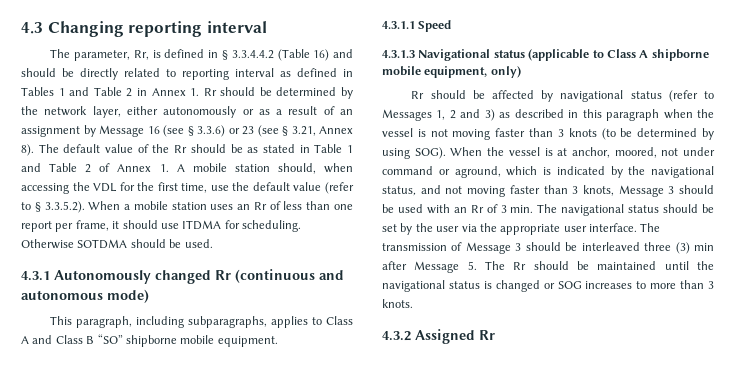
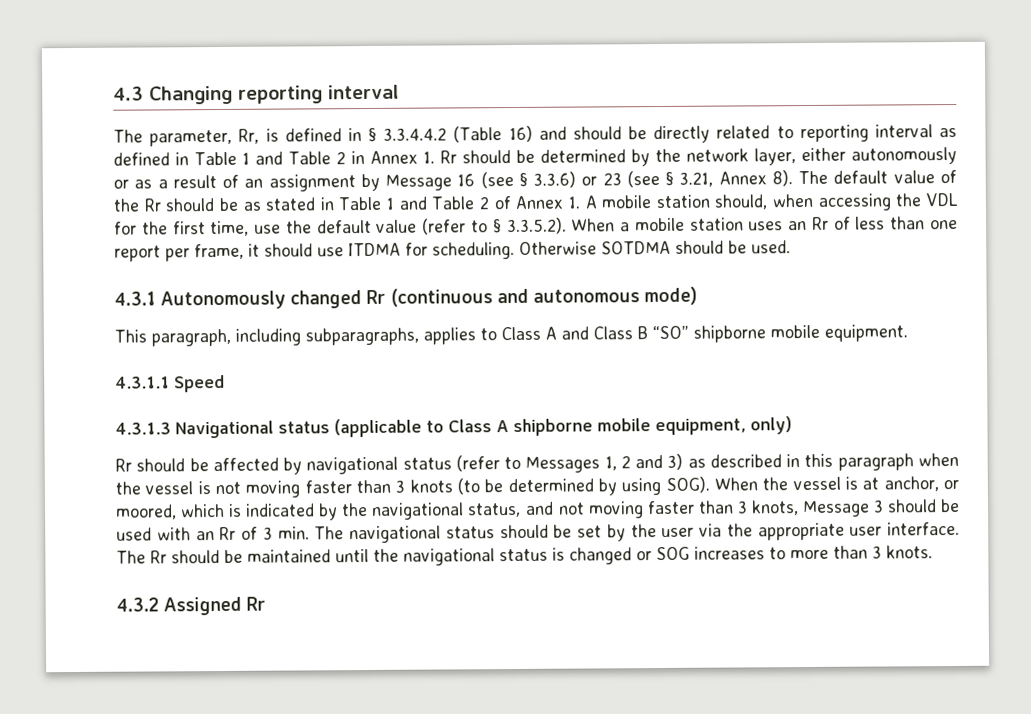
[21,87,54,96] Tables -> [194,151,238,166] Table
[614,147,715,158] [382,166,501,178] moored, not under command or aground, -> [943,479,960,490] [115,504,177,520] or moored,
[382,242,715,254] [382,261,505,273] transmission of Message 3 should be interleaved three (3) min after Message 5. The -> (146, 557) none

